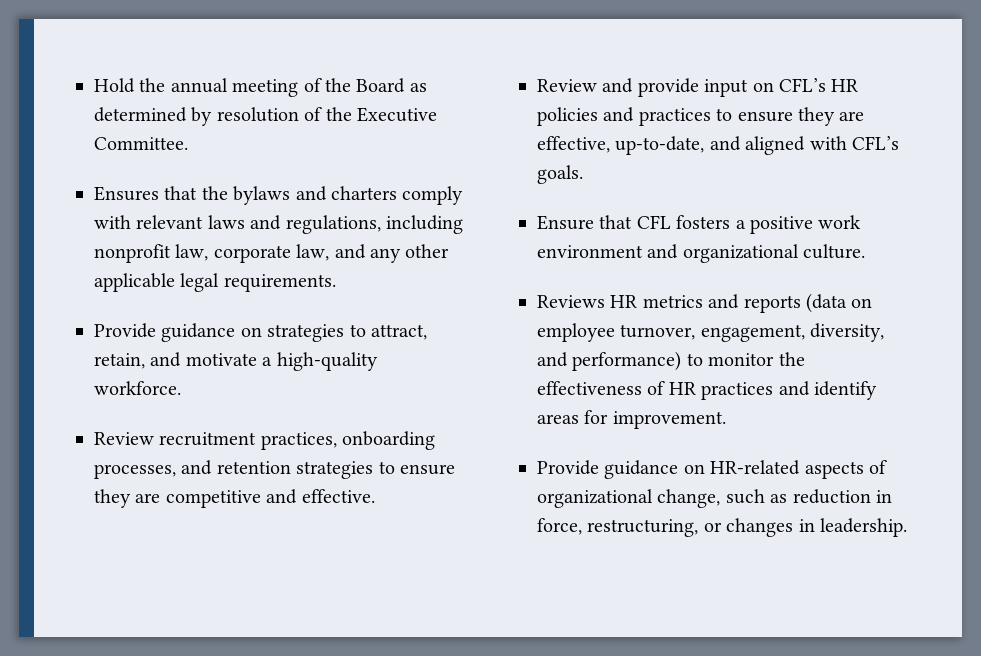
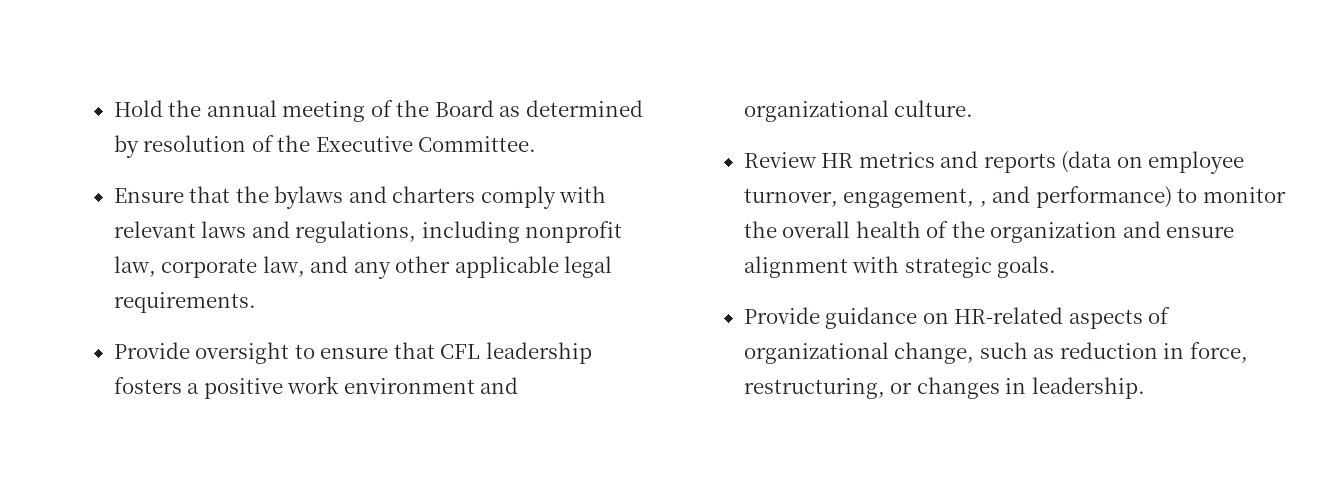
[94,186,159,201] Ensures -> [113,188,184,203] Ensure
[161,323,427,342] [94,352,378,371] [94,381,181,395] [94,431,436,450] [94,460,455,479] [94,489,375,508] [537,78,859,97] [537,107,865,126] [537,136,899,155] [537,165,583,184] [537,215,594,230] guidance on strategies to attract, retain, and motivate a high-quality workforce. // Review recruitment practices, onboarding processes, and retention strategies to ensure they are competitive and effective. // Review and provide input on CFL’s HR policies and practices to ensure they are effective, up-to-date, and aligned with CFL’s goals. // Ensure -> [195,342,389,364] oversight to ensure
(671, 222) none -> [485,342,592,364] leadership
[537,295,605,308] Reviews -> [743,152,817,168] Review
[810,323,885,342] diversity, -> [979,201,987,207] ,
[537,381,877,400] [537,410,726,429] effectiveness of HR practices and identify areas for improvement. -> [782,221,1235,243] [743,256,1057,278] overall health of the organization and ensure alignment with strategic goals.

